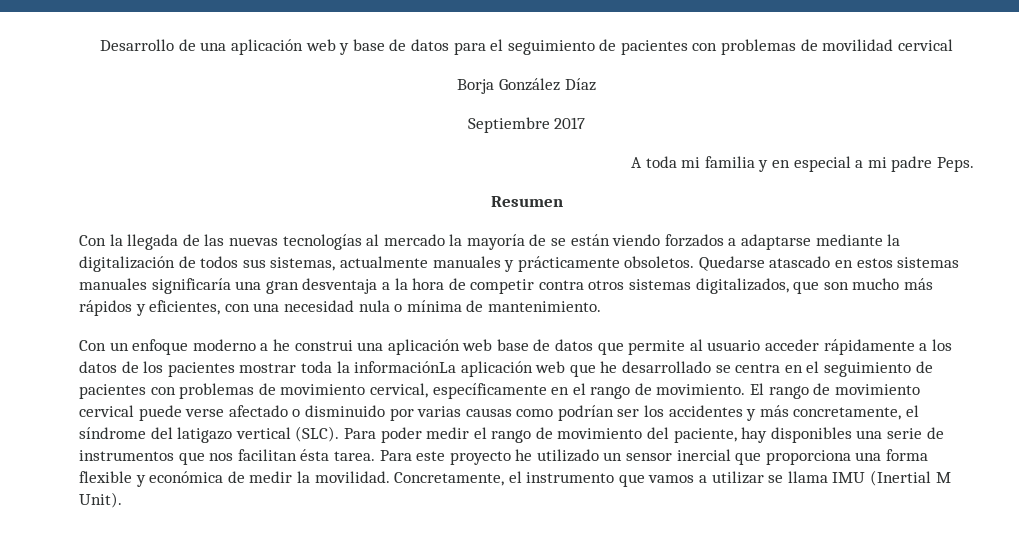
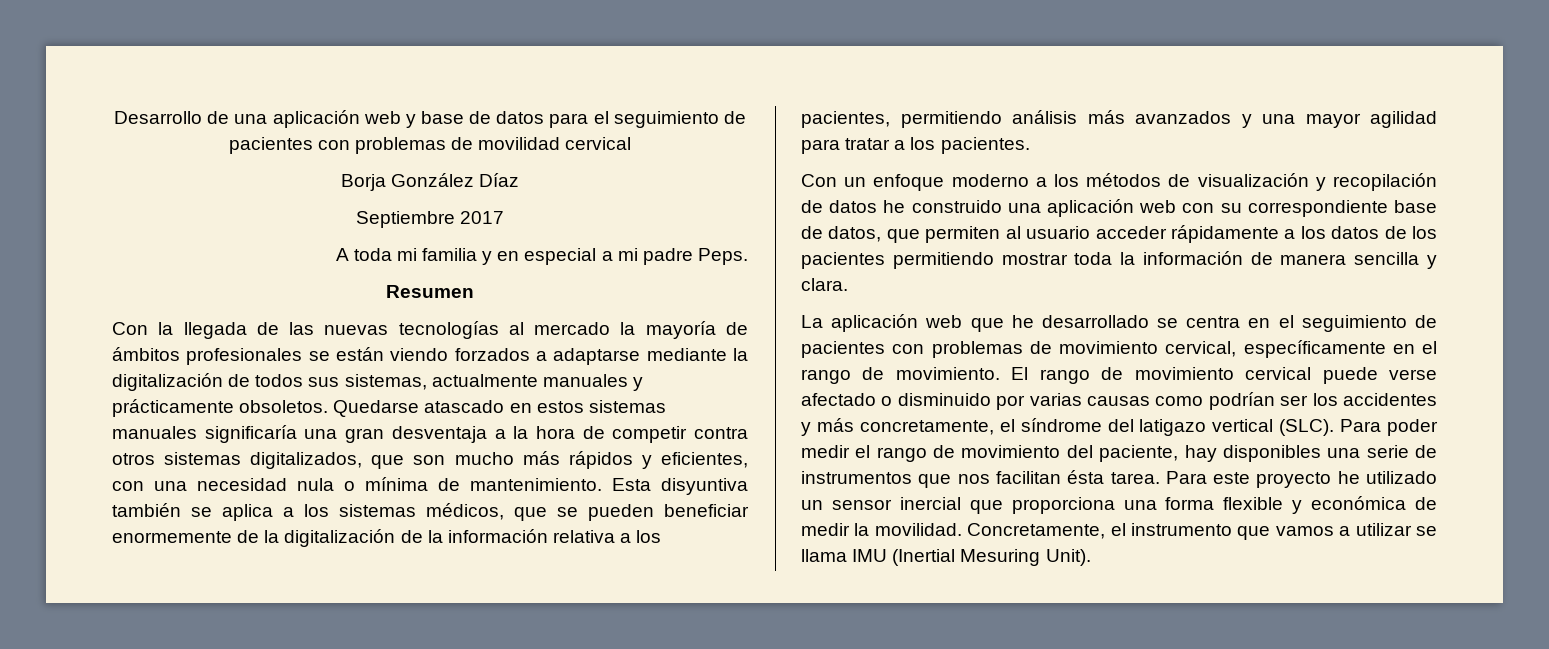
(547, 240) none -> [112,347,303,365] ámbitos profesionales
(601, 306) none -> [612,478,748,495] [112,503,749,521] [112,529,662,547] [801,110,1437,128] [801,137,1030,154] Esta disyuntiva también se aplica a los sistemas médicos, que se pueden beneficiar enormemente de la digitalización de la información relativa a los pacientes, permitiendo análisis más avanzados y una mayor agilidad para tratar a los pacientes.
[272,339,686,355] he construi una aplicación web base de datos que permite -> [1054,173,1437,191] [801,199,1437,217] [801,226,1001,243] los métodos de visualización y recopilación de datos he construido una aplicación web con su correspondiente base de datos, que permiten
(235, 369) none -> [892,252,994,269] permitiendo
[354,361,457,373] informaciónLa -> [1142,251,1437,269] [801,278,848,291] [801,315,823,328] información de manera sencilla y clara. // La
[935,472,951,483] M -> [960,549,1041,566] Mesuring

